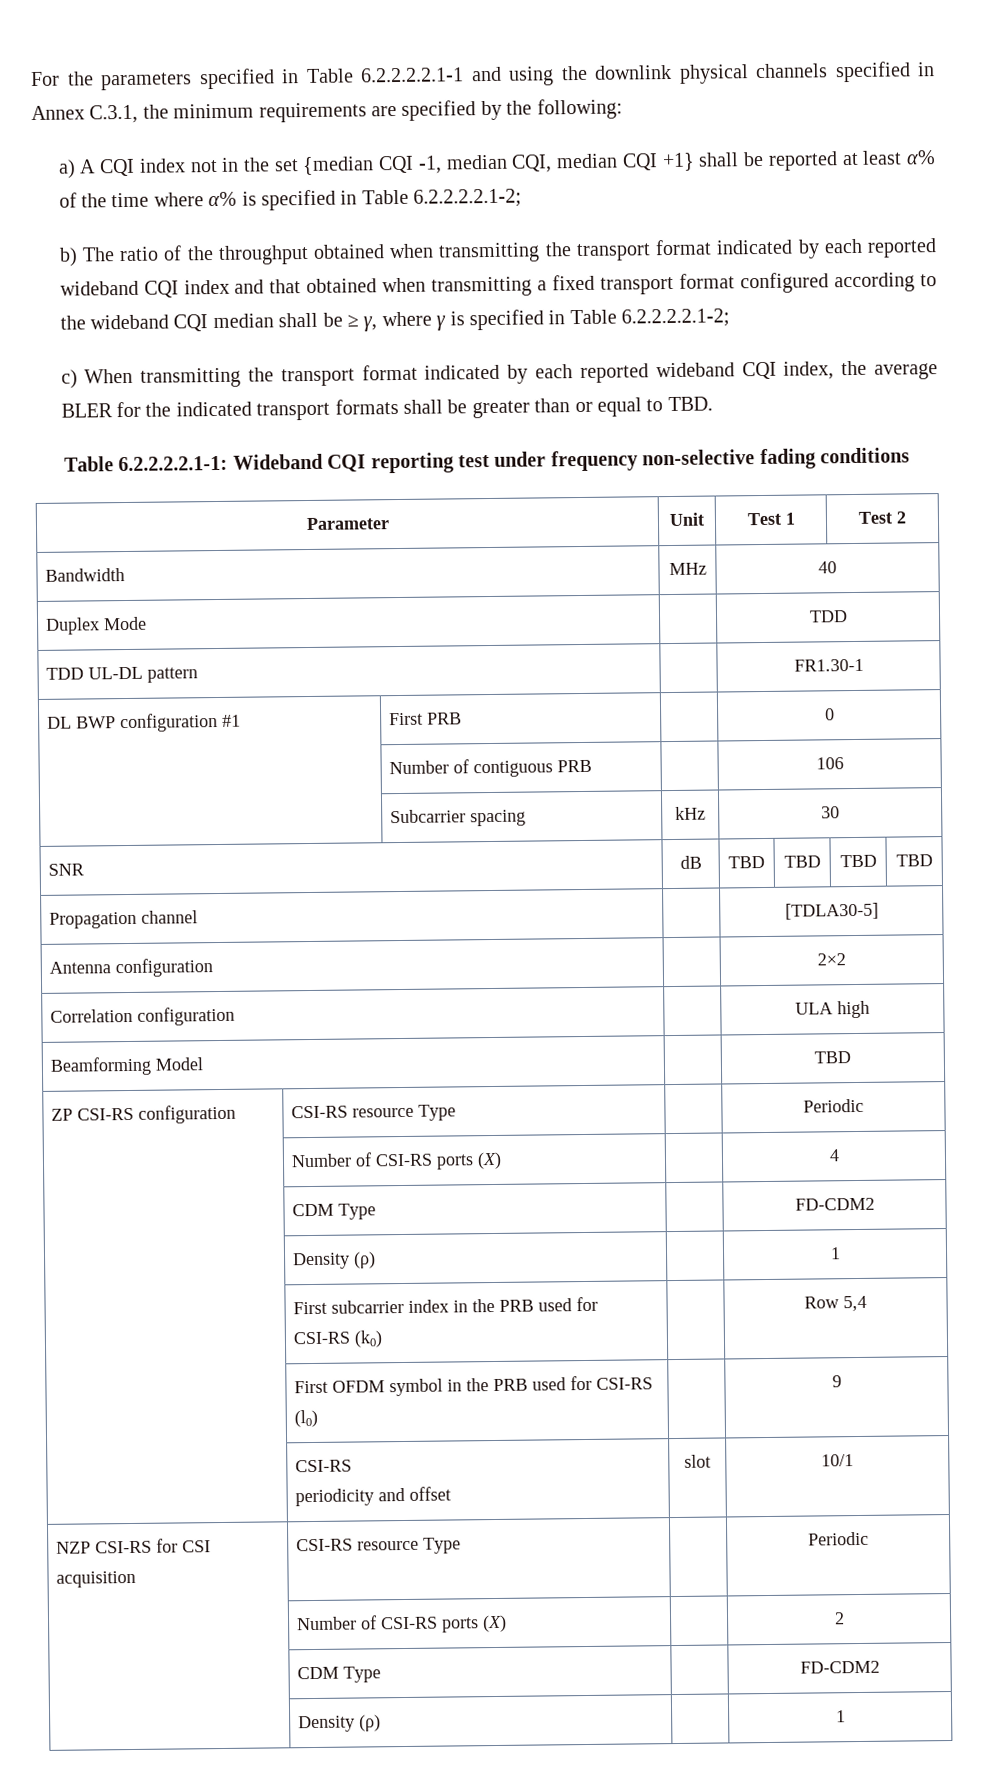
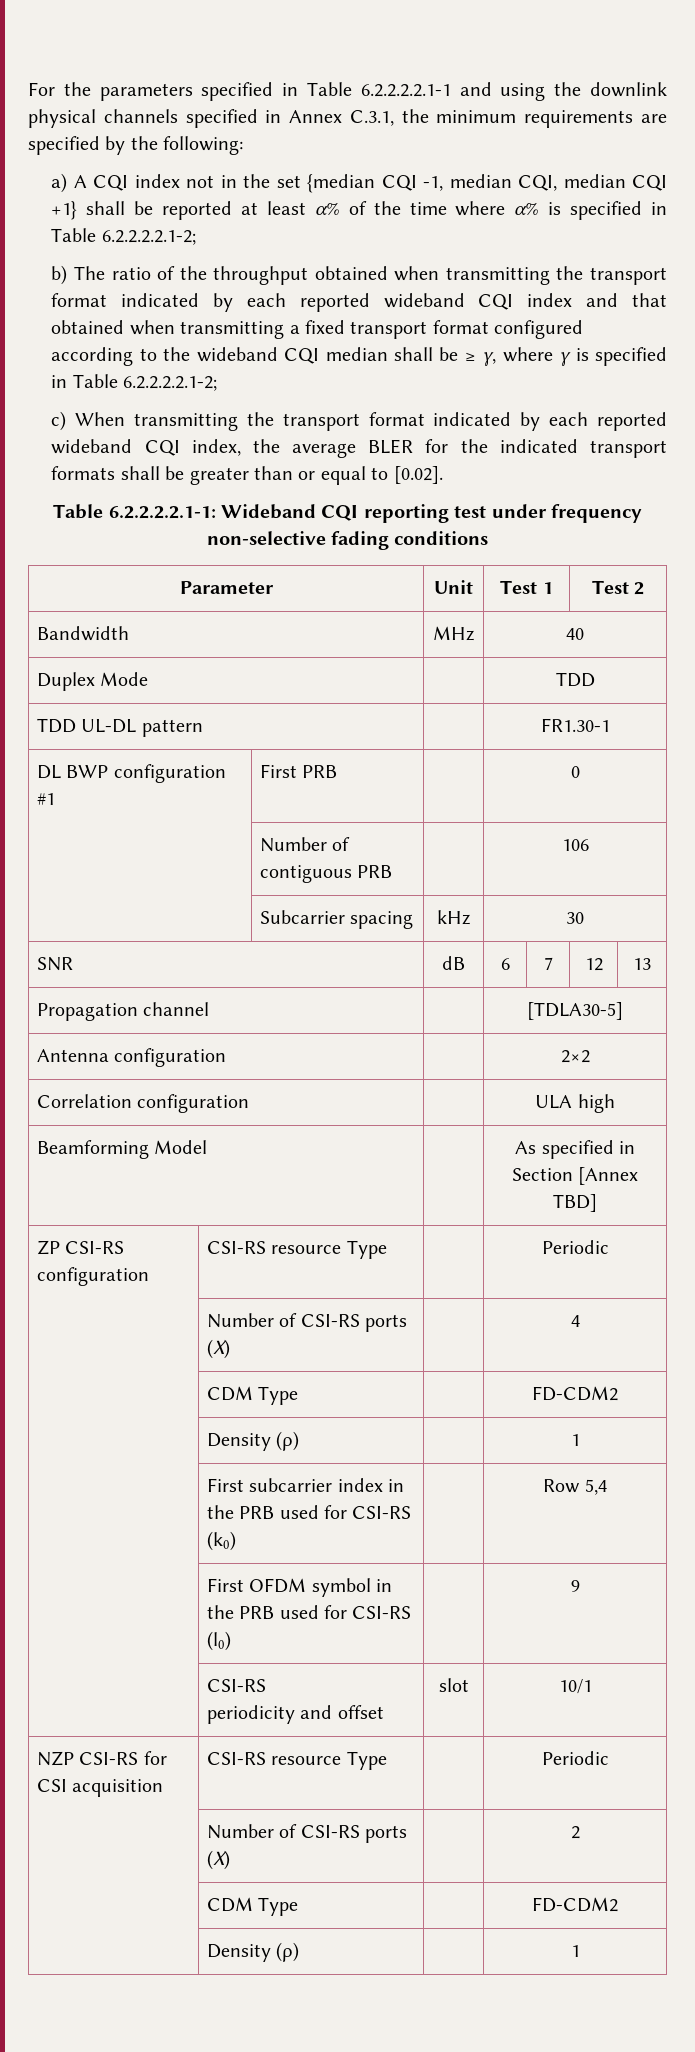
[667,396,713,412] TBD. -> [393,466,443,484] [0.02].
[728,855,765,869] [783,855,821,868] [839,854,877,868] [895,854,933,867] TBD | TBD | TBD | TBD -> [500,958,510,970] [543,957,553,970] [584,958,603,971] [633,958,651,970] 6 | 7 | 12 | 13
[814,1051,851,1064] TBD -> [515,1140,635,1159] [511,1167,639,1185] [553,1194,597,1212] As specified in Section [Annex TBD]

